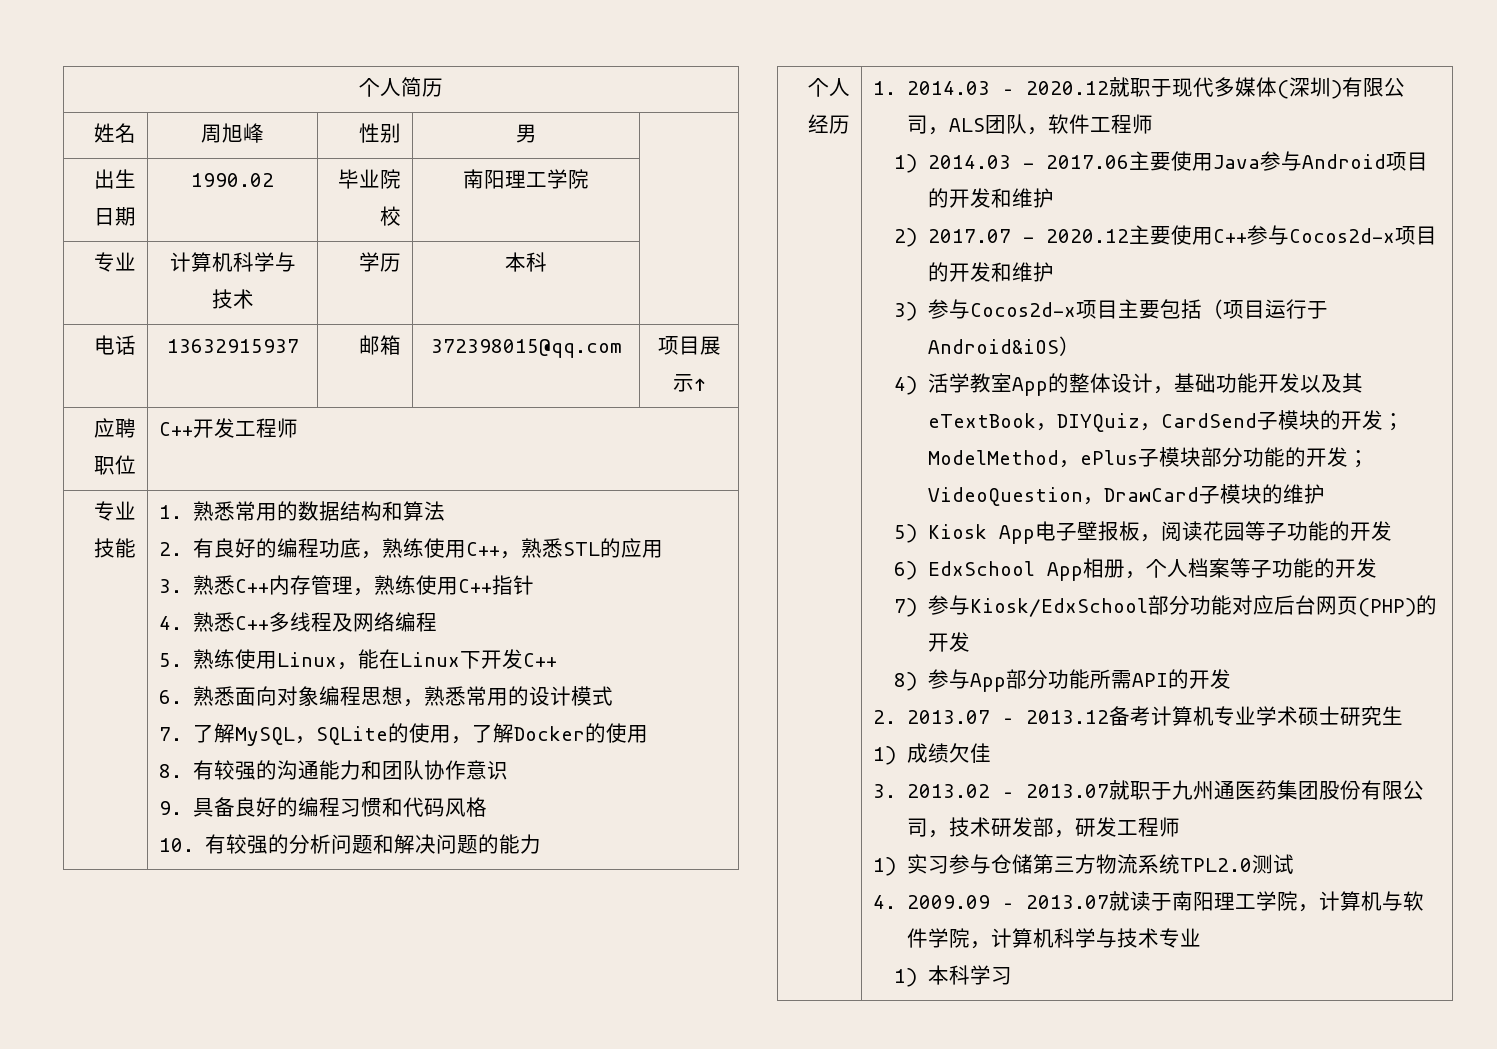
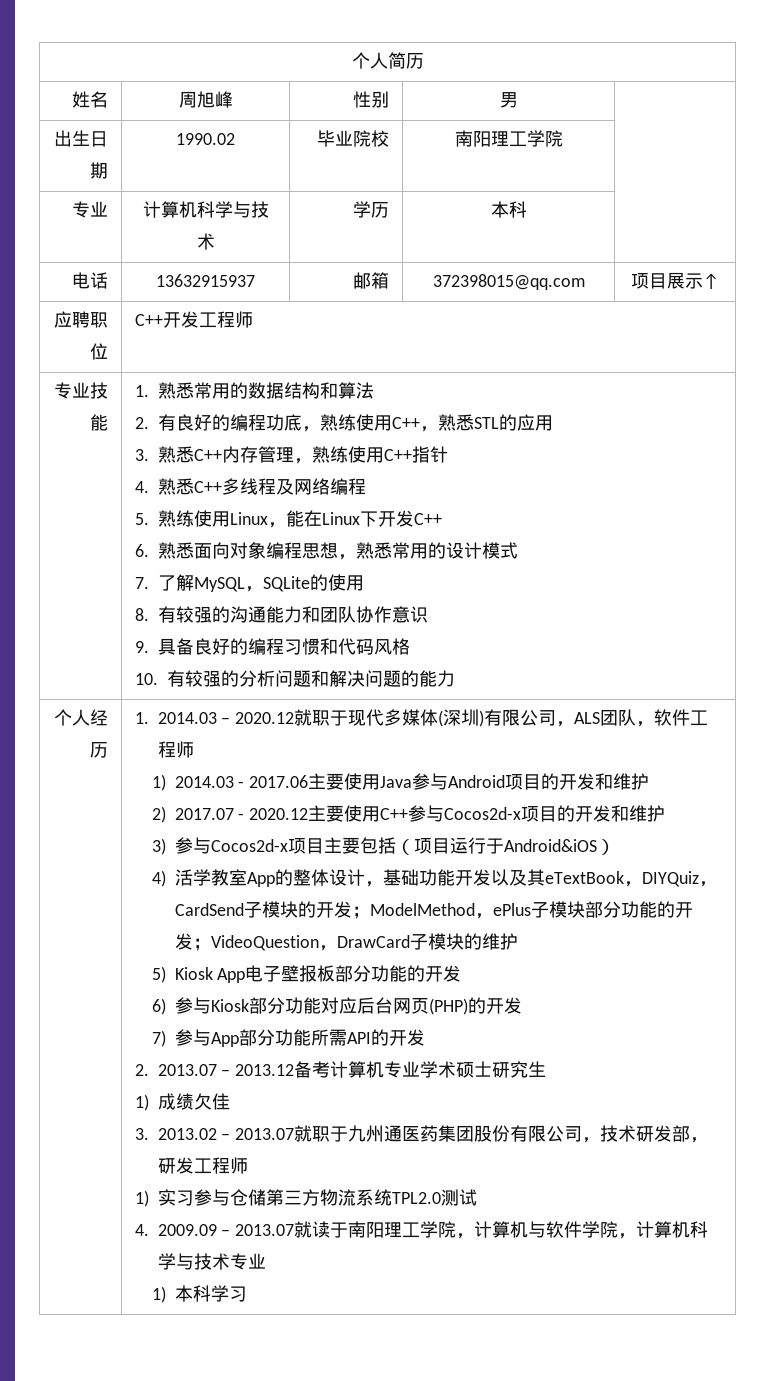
[450,723,648,744] ，了解Docker的使用 -> (364, 583) none
[1139,521,1392,542] [894,558,1377,581] [894,595,1148,617] ，阅读花园等子功能的开发 // 6) EdxSchool App相册，个人档案等子功能的开发 // 7)参与Kiosk/EdxSchool -> [335,965,462,982] [151,997,249,1015] 部分功能的开发 // 6)参与Kiosk
[894,672,918,691] 8) -> [151,1030,166,1047] 7)

